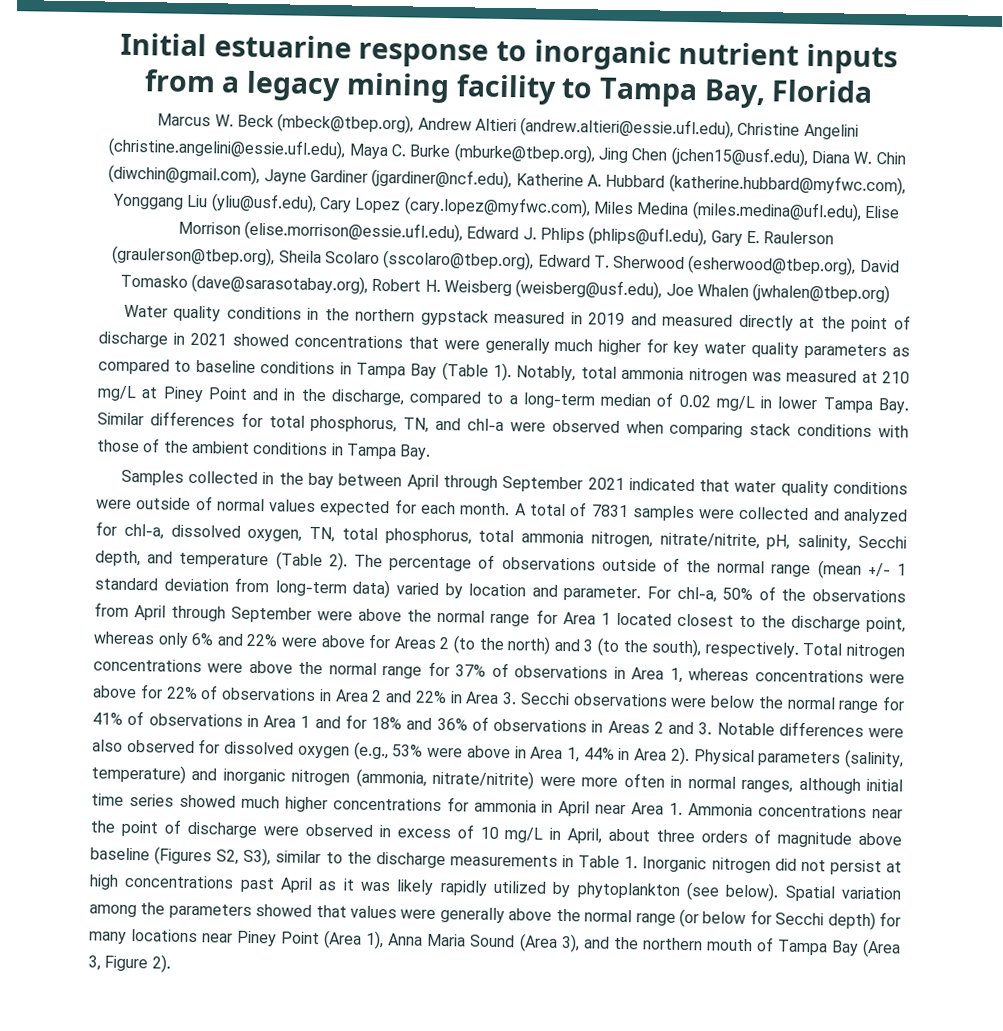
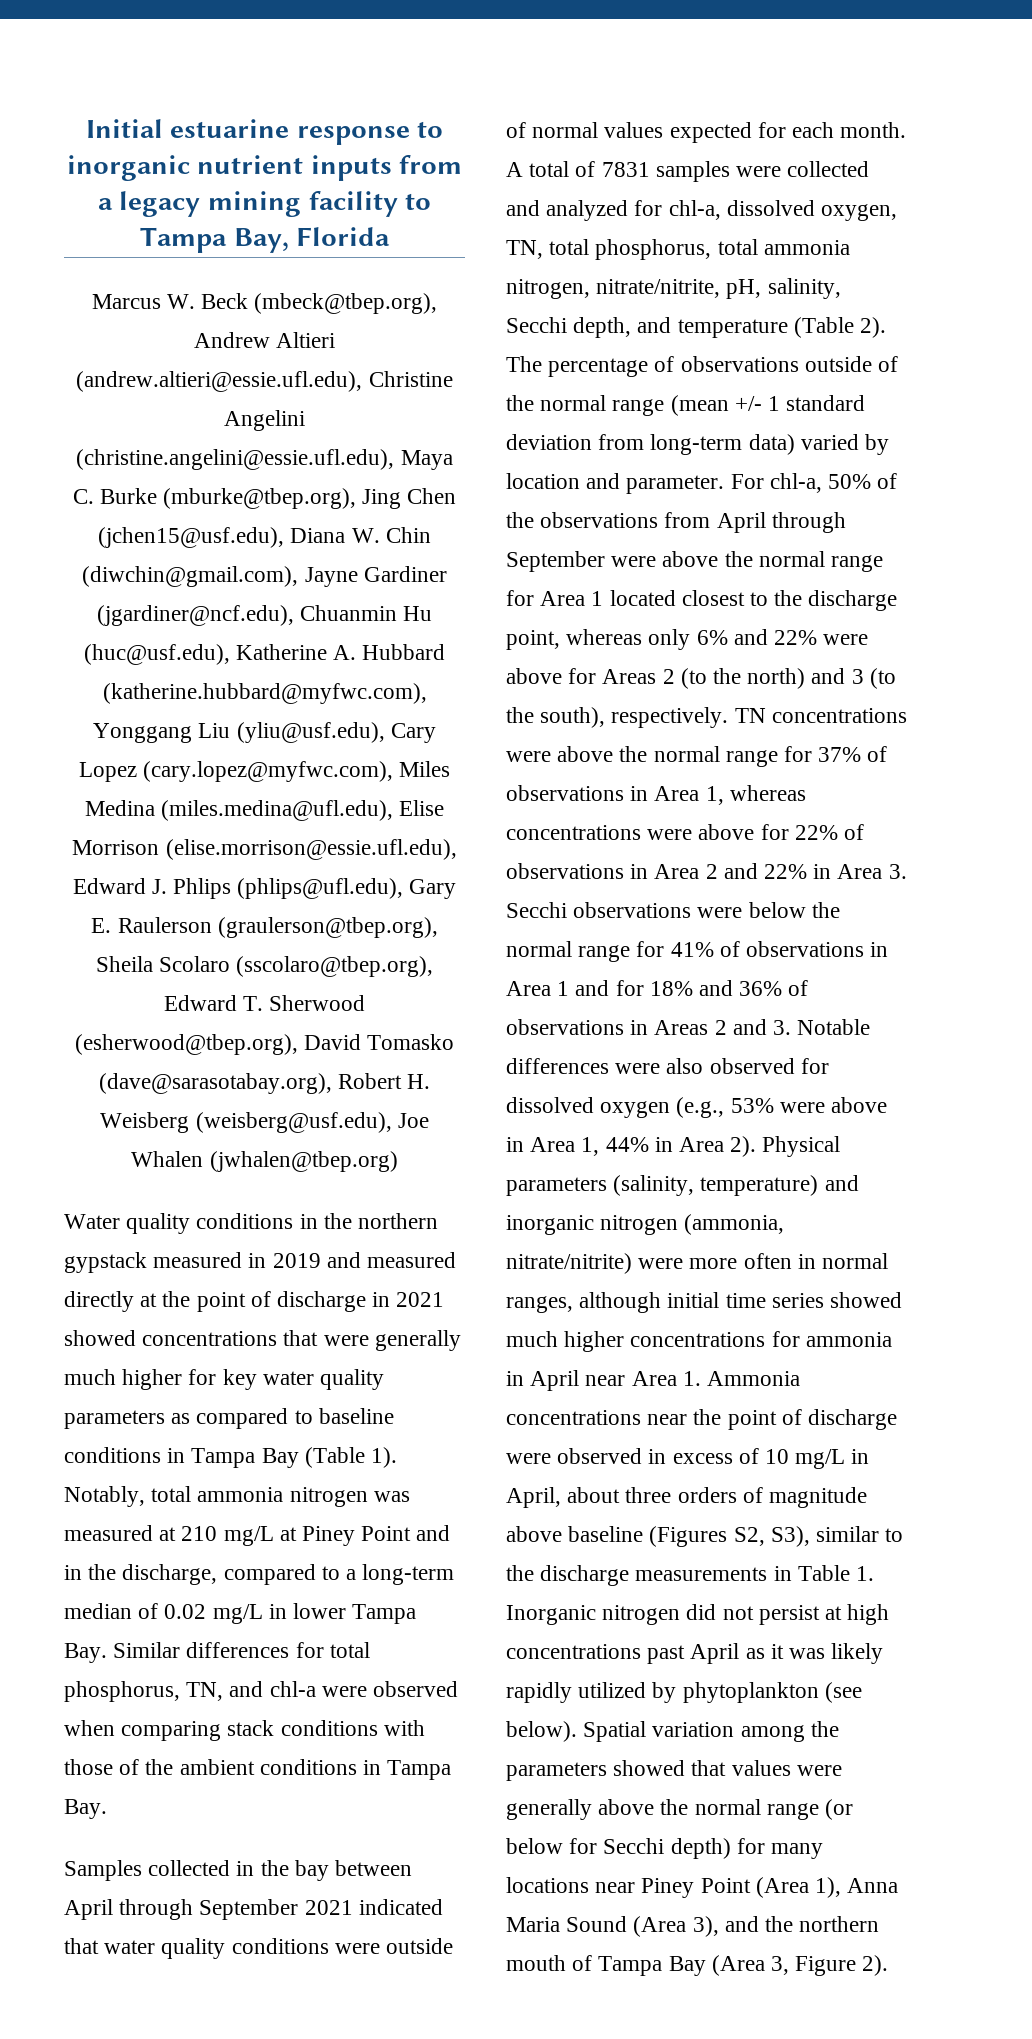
(513, 179) none -> [300,605,433,621] [83,644,230,665] Chuanmin Hu (huc@usf.edu),
[802,642,906,660] Total nitrogen -> [734,708,766,723] TN

